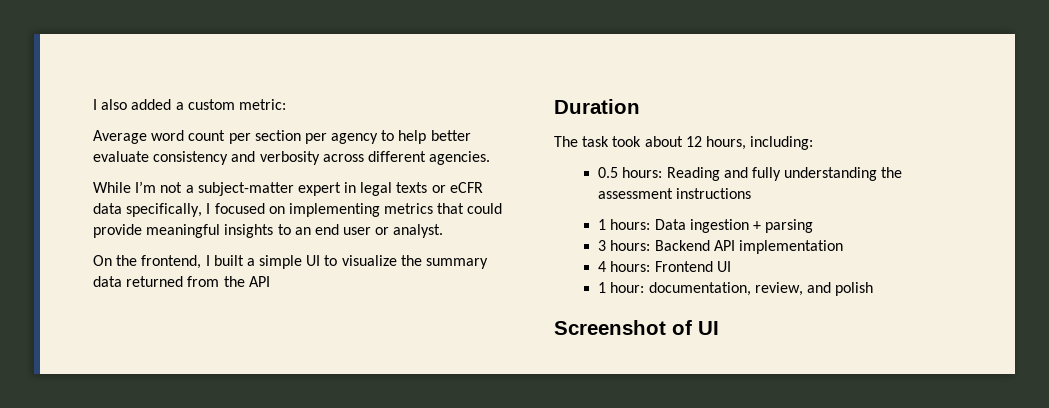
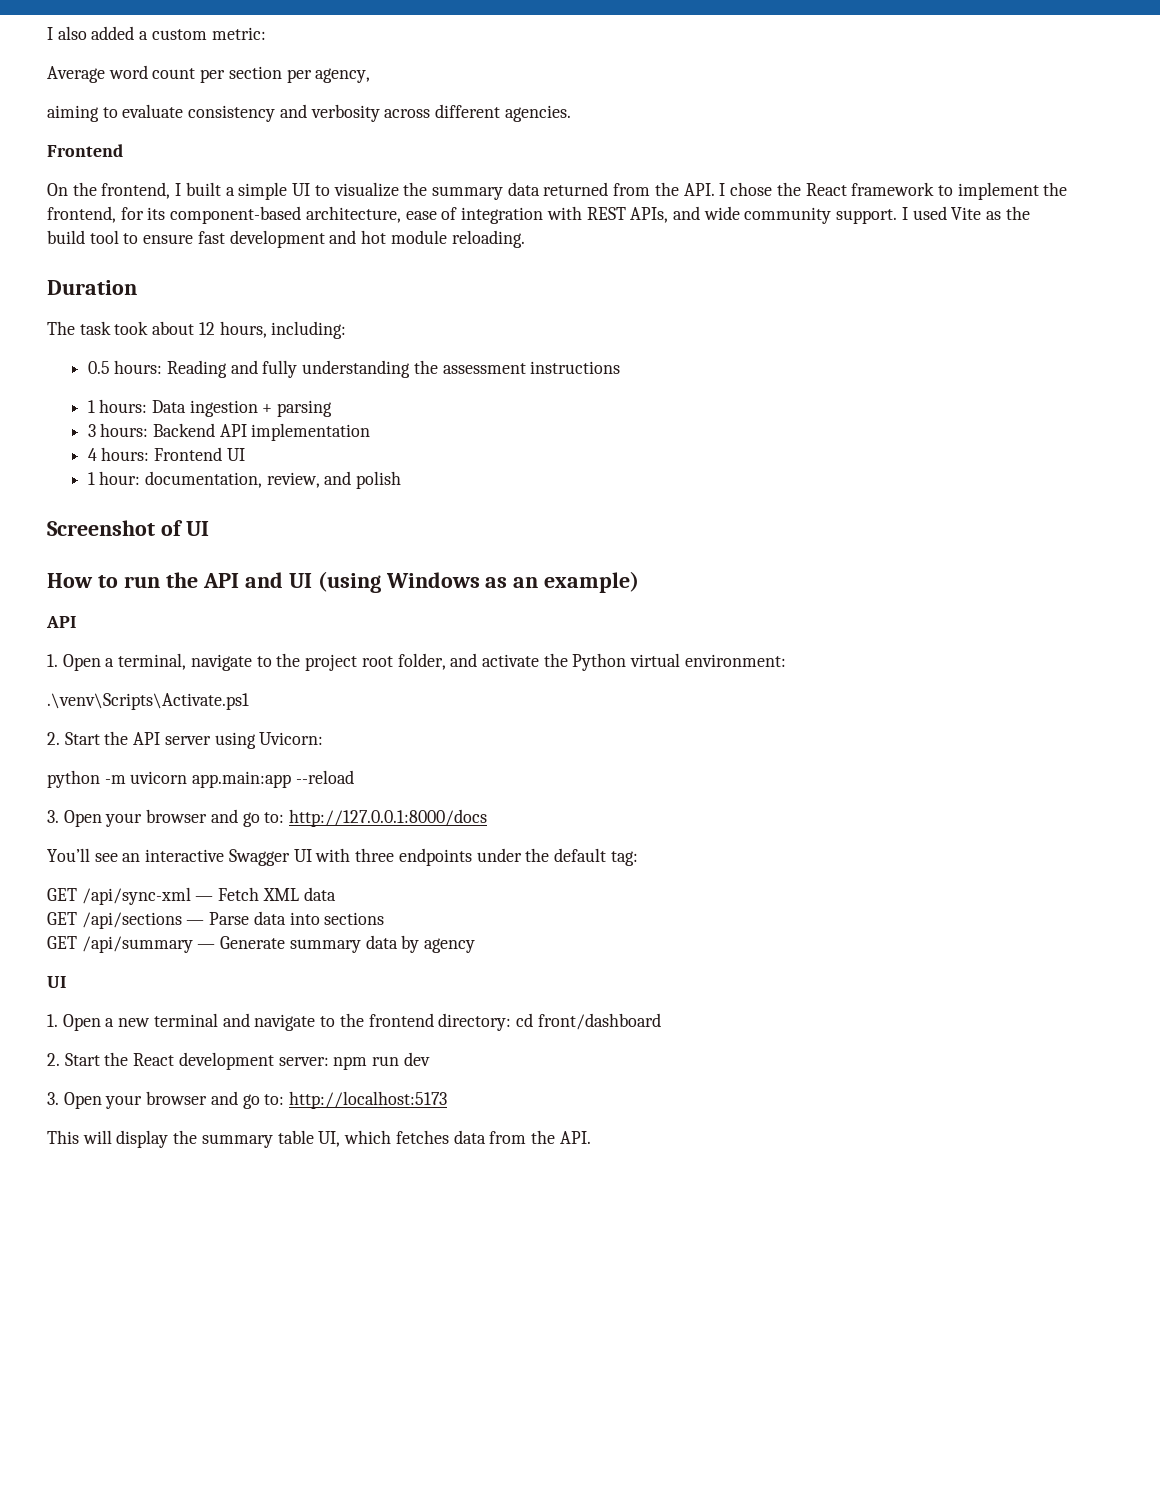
[331,130,471,144] agency to help better -> [315,68,371,83] [47,105,118,122] agency, // aiming to
[93,181,483,196] [93,203,503,217] [93,224,444,238] While I’m not a subject-matter expert in legal texts or eCFR data specifically, I focused on implementing metrics that could provide meaningful insights to an end user or analyst. -> [47,144,123,157] Frontend
[248,276,270,287] API -> [683,182,1068,200] [47,206,1030,224] [47,230,525,248] API. I chose the React framework to implement the frontend, for its component-based architecture, ease of integration with REST APIs, and wide community support. I used Vite as the build tool to ensure fast development and hot module reloading.
(719, 328) none -> [47,571,640,593] [46,616,76,628] [47,653,786,671] [47,693,249,710] [47,731,324,749] [47,770,354,788] [47,809,488,827] [47,848,638,866] [47,887,336,905] [47,911,385,929] [47,935,476,953] [47,976,66,988] [47,1013,661,1031] [47,1052,430,1070] [47,1091,448,1109] [47,1130,591,1148] // How to run the API and UI (using Windows as an example) // API // 1. Open a terminal, navigate to the project root folder, and activate the Python virtual environment: // .\venv\Scripts\Activate.ps1 // 2. Start the API server using Uvicorn: // python -m uvicorn app.main:app --reload // 3. Open your browser and go to: http://127.0.0.1:8000/docs // You’ll see an interactive Swagger UI with three endpoints under the default tag: // GET /api/sync-xml — Fetch XML data // GET /api/sections — Parse data into sections // GET /api/summary — Generate summary data by agency // UI // 1. Open a new terminal and navigate to the frontend directory: cd front/dashboard // 2. Start the React development server: npm run dev // 3. Open your browser and go to: http://localhost:5173 // This will display the summary table UI, which fetches data from the API.

